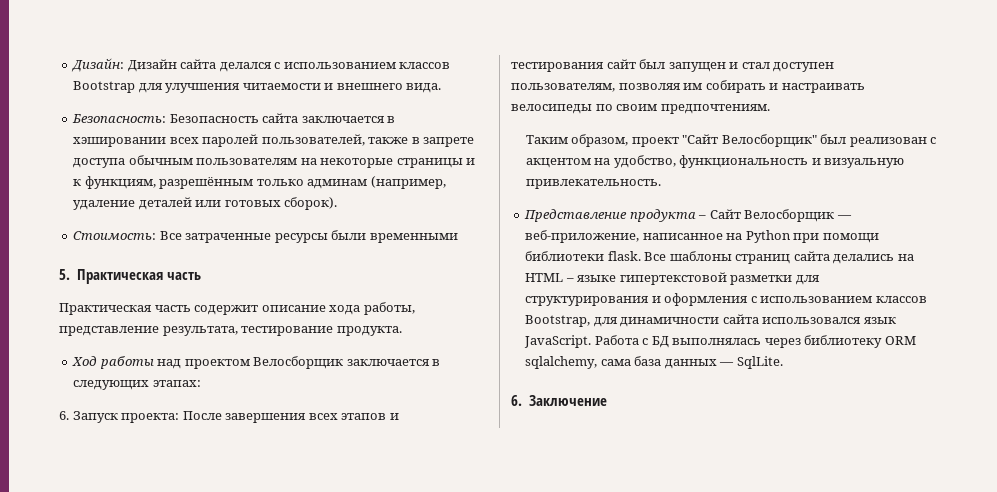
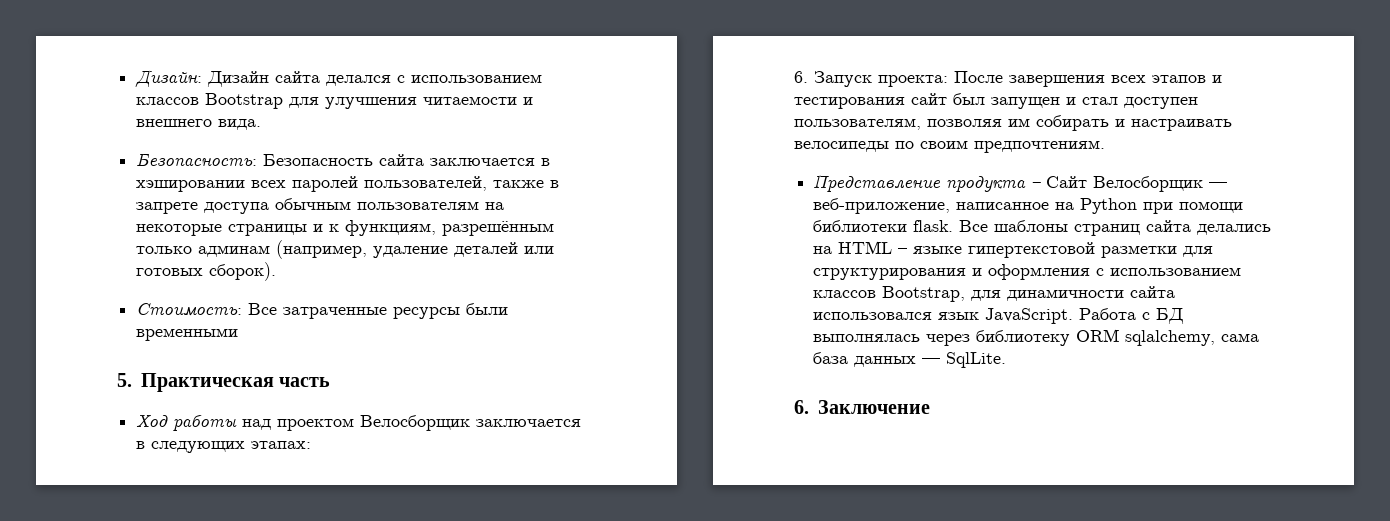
[59,302,415,315] [59,326,402,336] // Практическая часть содержит описание хода работы, представление результата, тестирование продукта. -> (331, 382) none
[525,134,937,147] [525,155,905,168] [525,179,661,189] // Таким образом, проект "Сайт Велосборщик" был реализован с акцентом на удобство, функциональность и визуальную привлекательность. -> (1105, 146) none

